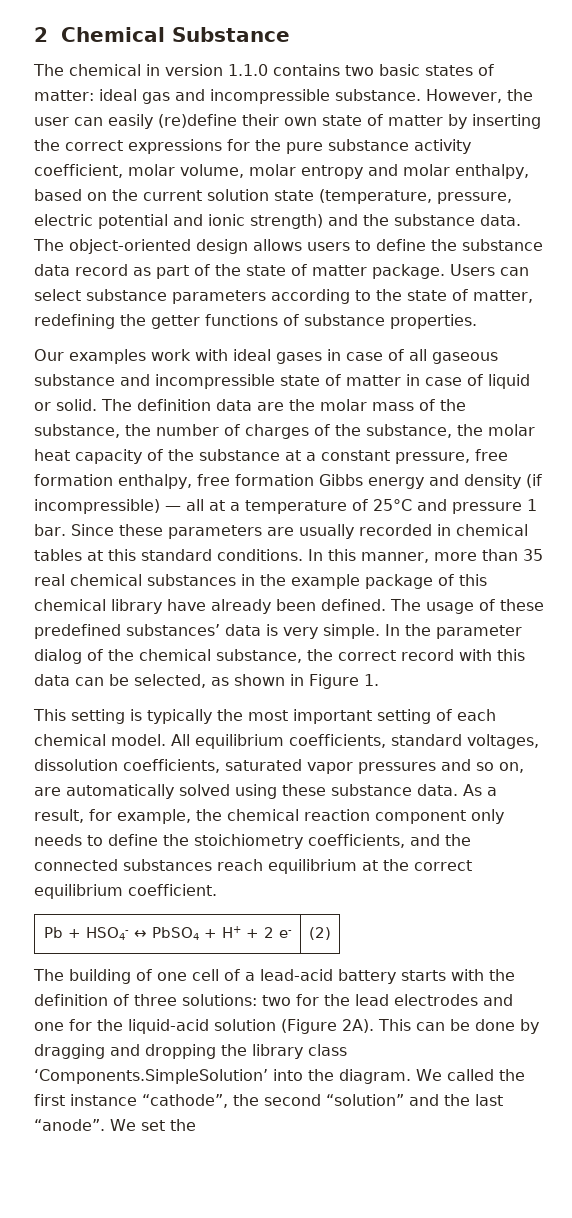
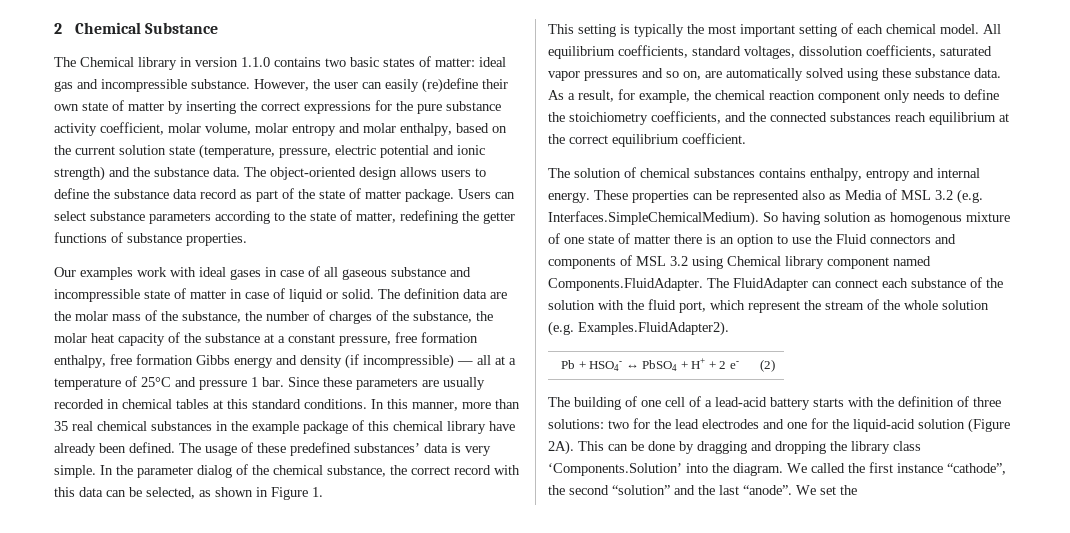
[69,64,141,76] chemical -> [80,57,177,70] Chemical library
(217, 890) none -> [548,167,980,181] [548,189,983,204] [548,211,1010,226] [548,233,956,247] [548,255,931,269] [548,277,1003,291] [548,299,989,313] [548,321,729,336] // The solution of chemical substances contains enthalpy, entropy and internal energy. These properties can be represented also as Media of MSL 3.2 (e.g. Interfaces.SimpleChemicalMedium). So having solution as homogenous mixture of one state of matter there is an option to use the Fluid connectors and components of MSL 3.2 using Chemical library component named Components.FluidAdapter. The FluidAdapter can connect each substance of the solution with the fluid port, which represent the stream of the whole solution (e.g. Examples.FluidAdapter2).
[34,1069,268,1084] ‘Components.SimpleSolution’ -> [548,463,682,476] ‘Components.Solution’

